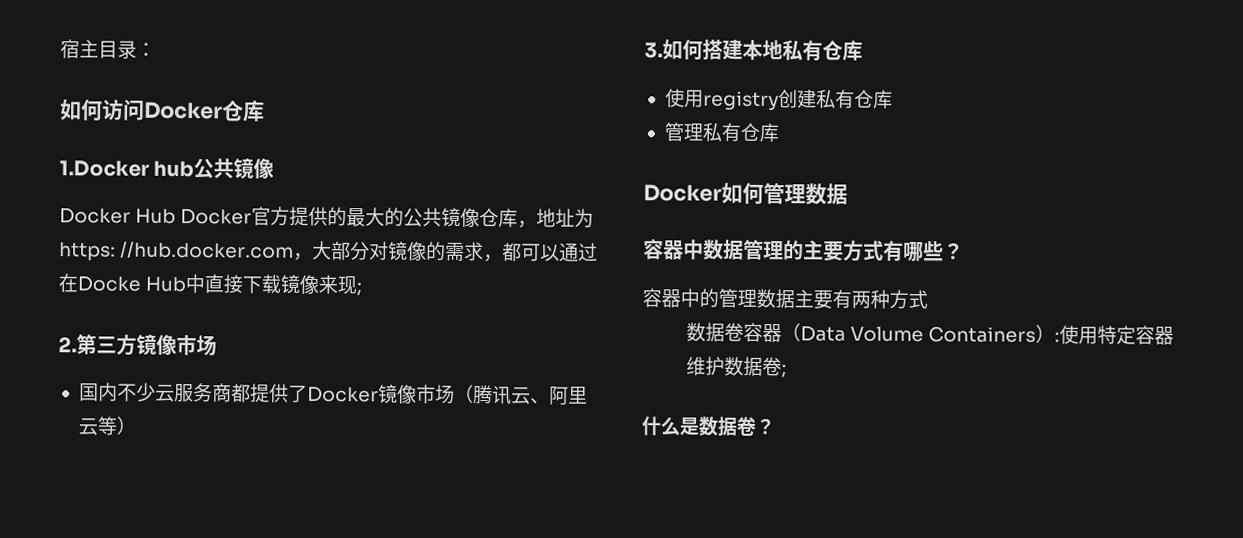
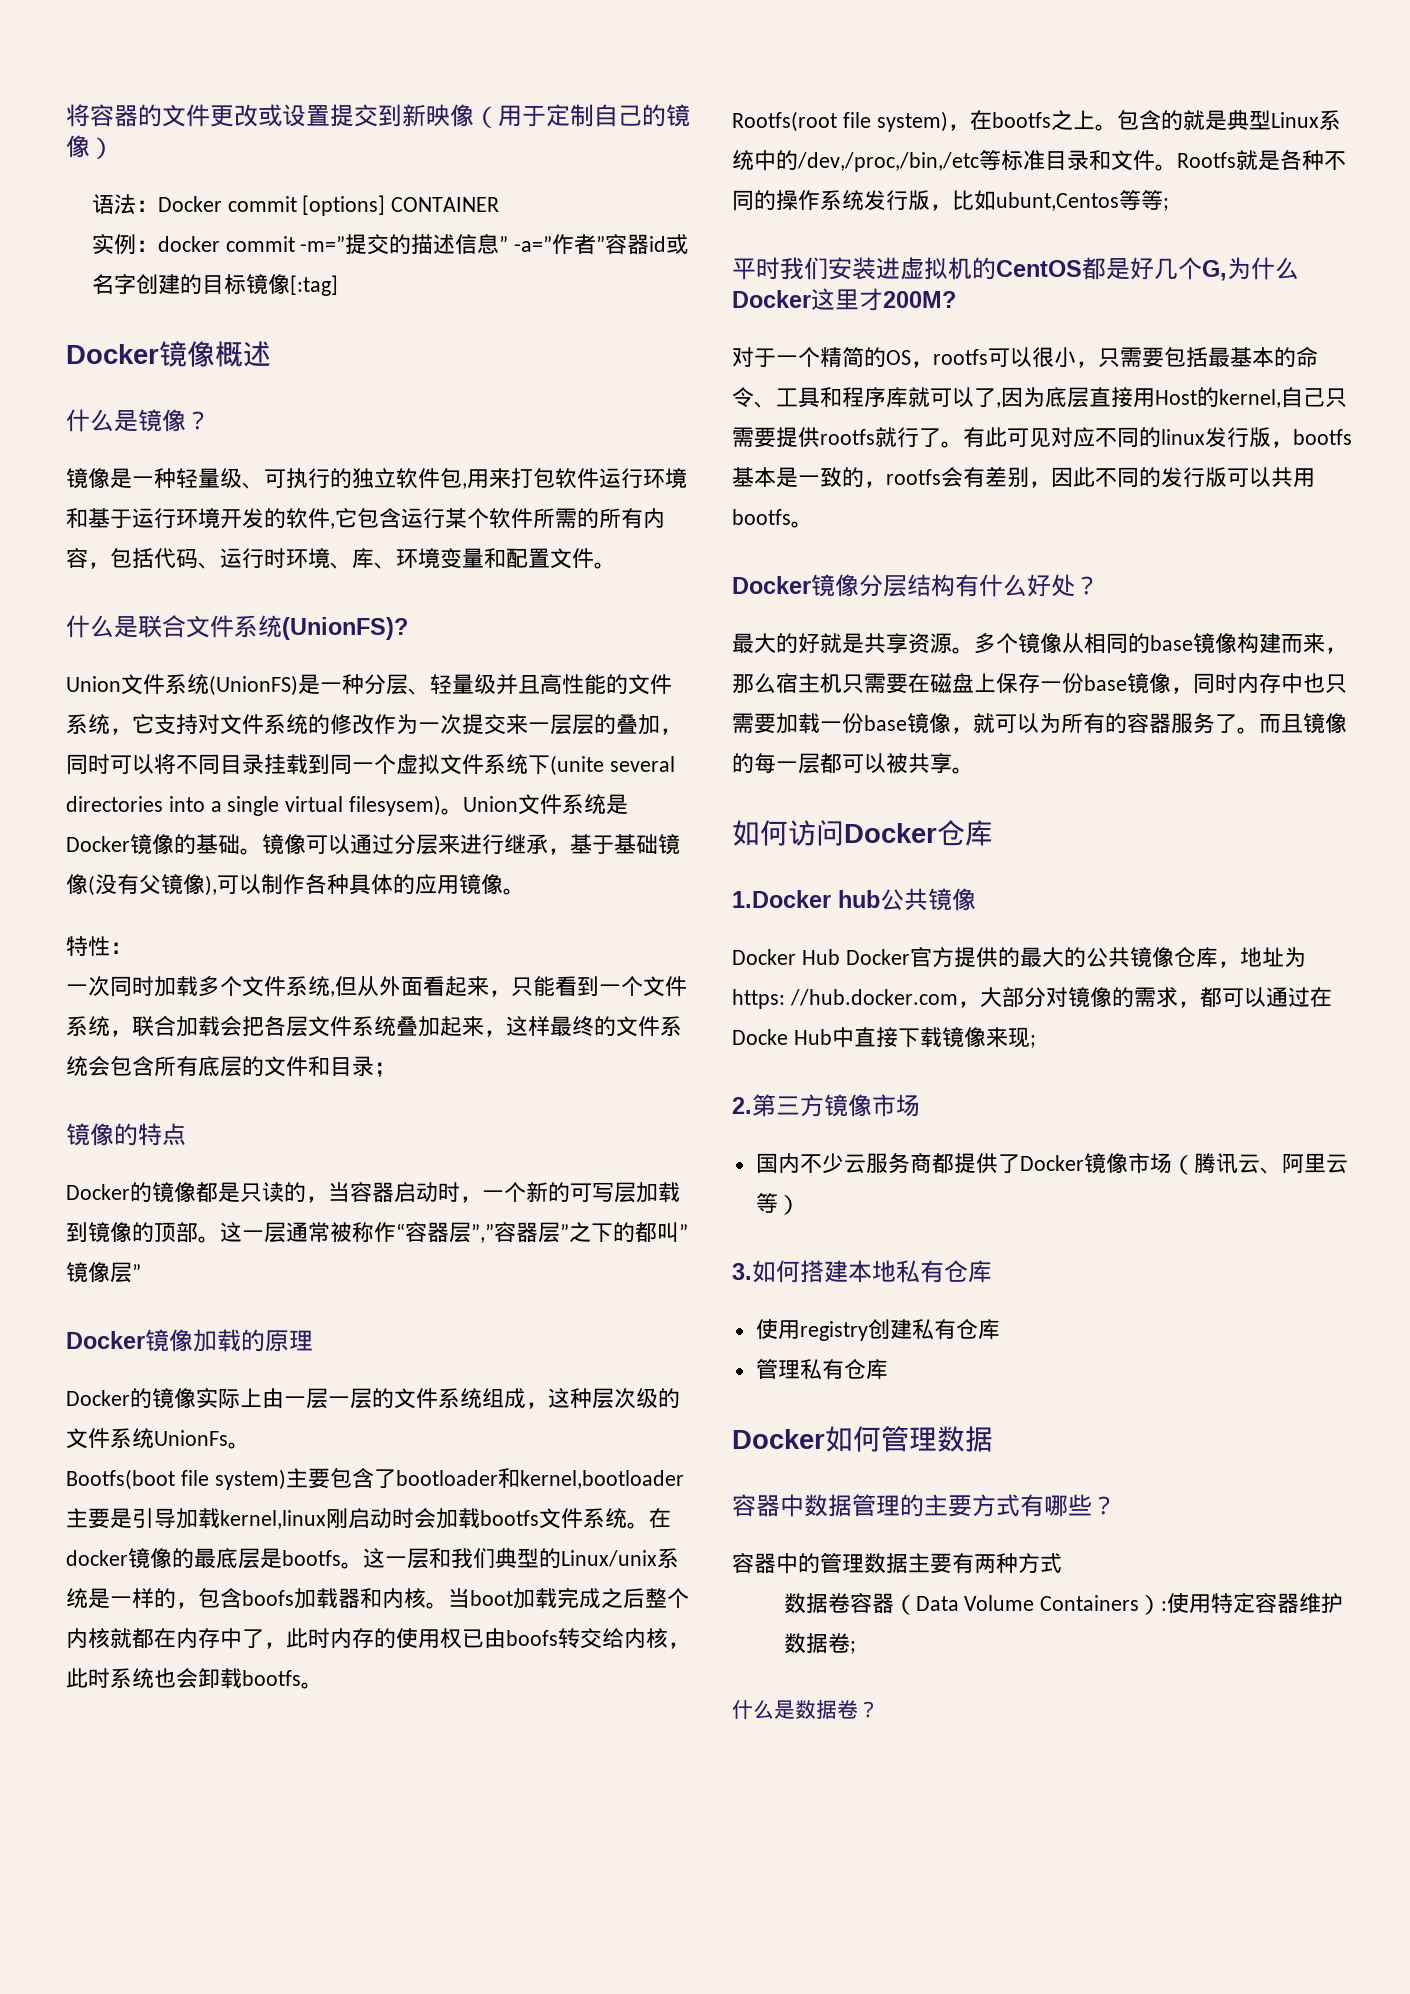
[60,39,156,59] 宿主目录： -> [66,104,690,128] [66,135,114,159] [91,194,500,216] [91,233,689,255] [91,274,338,296] [66,341,271,367] [66,409,210,432] [66,468,687,489] [66,508,665,529] [66,548,616,569] [66,615,408,640] [66,674,672,696] [66,714,682,735] [66,753,675,776] [66,794,629,816] [66,834,680,855] [66,874,525,896] [66,936,132,956] [66,976,687,997] [66,1015,682,1037] [66,1056,396,1077] [66,1123,186,1146] [66,1182,680,1203] [66,1222,688,1243] [66,1262,141,1283] [66,1329,313,1352] [66,1388,680,1409] [66,1428,250,1449] [66,1468,684,1490] [66,1508,671,1529] [66,1548,679,1569] [66,1587,689,1609] [66,1628,690,1649] [66,1668,323,1689] [732,110,1341,132] [732,150,1346,172] [732,190,1169,211] [732,257,1299,281] [732,288,956,311] [732,346,1318,368] [732,387,1347,408] [732,427,1352,448] [732,466,1315,488] [732,509,813,528] [732,574,1099,597] [732,633,1347,654] [732,673,1347,694] [732,713,1347,734] [732,753,974,774] 将容器的文件更改或设置提交到新映像（用于定制自己的镜像） // 语法：Docker commit [options] CONTAINER // 实例：docker commit -m=”提交的描述信息” -a=”作者”容器id或名字创建的目标镜像[:tag] // Docker镜像概述 // 什么是镜像？ // 镜像是一种轻量级、可执行的独立软件包,用来打包软件运行环境和基于运行环境开发的软件,它包含运行某个软件所需的所有内容，包括代码、运行时环境、库、环境变量和配置文件。 // 什么是联合文件系统(UnionFS)? // Union文件系统(UnionFS)是一种分层、轻量级并且高性能的文件系统，它支持对文件系统的修改作为一次提交来一层层的叠加，同时可以将不同目录挂载到同一个虚拟文件系统下(unite several directories into a single virtual filesysem)。Union文件系统是Docker镜像的基础。镜像可以通过分层来进行继承，基于基础镜像(没有父镜像),可以制作各种具体的应用镜像。 // 特性： // 一次同时加载多个文件系统,但从外面看起来，只能看到一个文件系统，联合加载会把各层文件系统叠加起来，这样最终的文件系统会包含所有底层的文件和目录； // 镜像的特点 // Docker的镜像都是只读的，当容器启动时，一个新的可写层加载到镜像的顶部。这一层通常被称作“容器层”,”容器层”之下的都叫”镜像层” // Docker镜像加载的原理 // Docker的镜像实际上由一层一层的文件系统组成，这种层次级的文件系统UnionFs。 // Bootfs(boot file system)主要包含了bootloader和kernel,bootloader主要是引导加载kernel,linux刚启动时会加载bootfs文件系统。在docker镜像的最底层是bootfs。这一层和我们典型的Linux/unix系统是一样的，包含boofs加载器和内核。当boot加载完成之后整个内核就都在内存中了，此时内存的使用权已由boofs转交给内核，此时系统也会卸载bootfs。 // Rootfs(root file system)，在bootfs之上。包含的就是典型Linux系统中的/dev,/proc,/bin,/etc等标准目录和文件。Rootfs就是各种不同的操作系统发行版，比如ubunt,Centos等等; // 平时我们安装进虚拟机的CentOS都是好几个G,为什么Docker这里才200M? // 对于一个精简的OS，rootfs可以很小，只需要包括最基本的命令、工具和程序库就可以了,因为底层直接用Host的kernel,自己只需要提供rootfs就行了。有此可见对应不同的linux发行版，bootfs基本是一致的，rootfs会有差别，因此不同的发行版可以共用bootfs。 // Docker镜像分层结构有什么好处？ // 最大的好就是共享资源。多个镜像从相同的base镜像构建而来，那么宿主机只需要在磁盘上保存一份base镜像，同时内存中也只需要加载一份base镜像，就可以为所有的容器服务了。而且镜像的每一层都可以被共享。

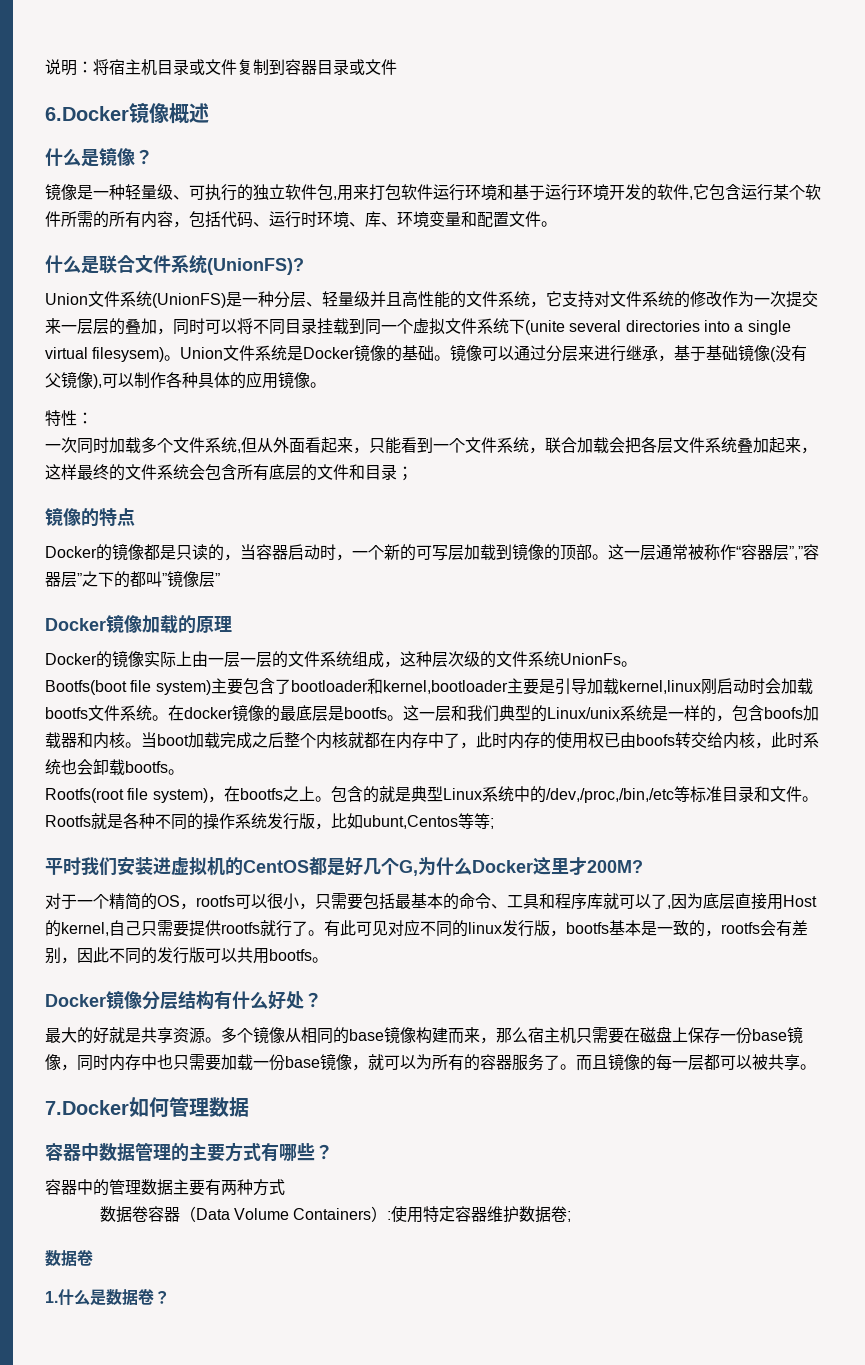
[66,104,690,128] [66,135,114,159] [91,194,500,216] [91,233,689,255] [91,274,338,296] [66,344,159,364] 将容器的文件更改或设置提交到新映像（用于定制自己的镜像） // 语法：Docker commit [options] CONTAINER // 实例：docker commit -m=”提交的描述信息” -a=”作者”容器id或名字创建的目标镜像[:tag] // Docker -> [45,59,397,76] [45,106,129,121] 说明：将宿主机目录或文件复制到容器目录或文件 // 6.Docker
[732,820,993,846] [732,888,976,911] [732,947,1306,968] [732,987,1332,1009] [732,1027,1036,1048] [732,1094,920,1117] [755,1153,1348,1175] [755,1193,800,1215] [732,1260,992,1283] [755,1319,1000,1341] [755,1359,888,1380] [732,1429,825,1449] 如何访问Docker仓库 // 1.Docker hub公共镜像 // Docker Hub Docker官方提供的最大的公共镜像仓库，地址为https: //hub.docker.com，大部分对镜像的需求，都可以通过在Docke Hub中直接下载镜像来现; // 2.第三方镜像市场 // 国内不少云服务商都提供了Docker镜像市场（腾讯云、阿里云等） // 3.如何搭建本地私有仓库 // 使用registry创建私有仓库 // 管理私有仓库 // Docker -> [45,1100,129,1115] 7.Docker
(856, 1647) none -> [45,1249,93,1267] [45,1291,58,1303] 数据卷 // 1.

